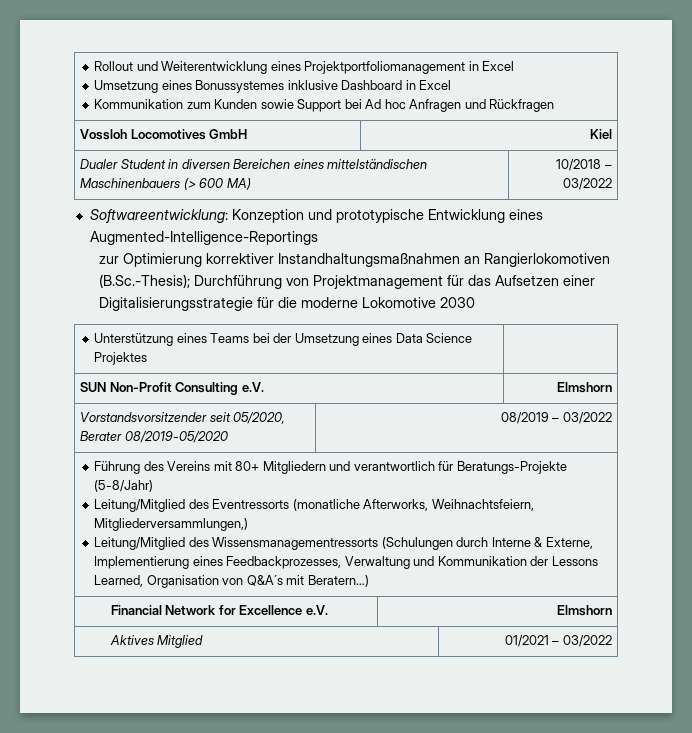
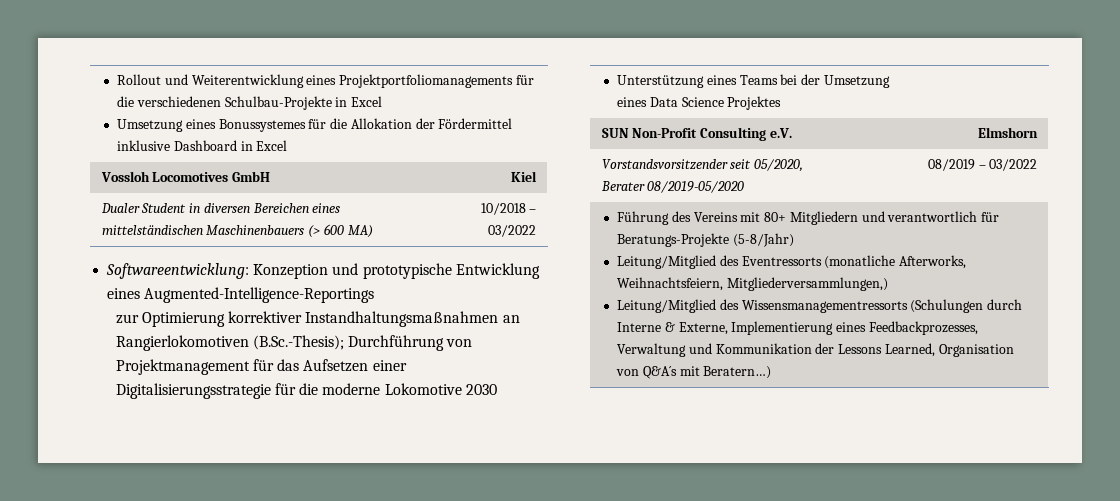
[304,61,466,74] Projektportfoliomanagement -> [339,74,534,88] [116,96,332,110] Projektportfoliomanagements für die verschiedenen Schulbau-Projekte
(285, 86) none -> [308,118,513,129] für die Allokation der Fördermittel
[94,99,555,112] // Kommunikation zum Kunden sowie Support bei Ad hoc Anfragen und Rückfragen -> (288, 145) none
[110,605,328,615] [556,605,612,616] [109,635,204,648] [504,635,612,647] // Financial Network for Excellence e.V. | Elmshorn // Aktives Mitglied | 01/2021 – 03/2022 -> (772, 372) none

